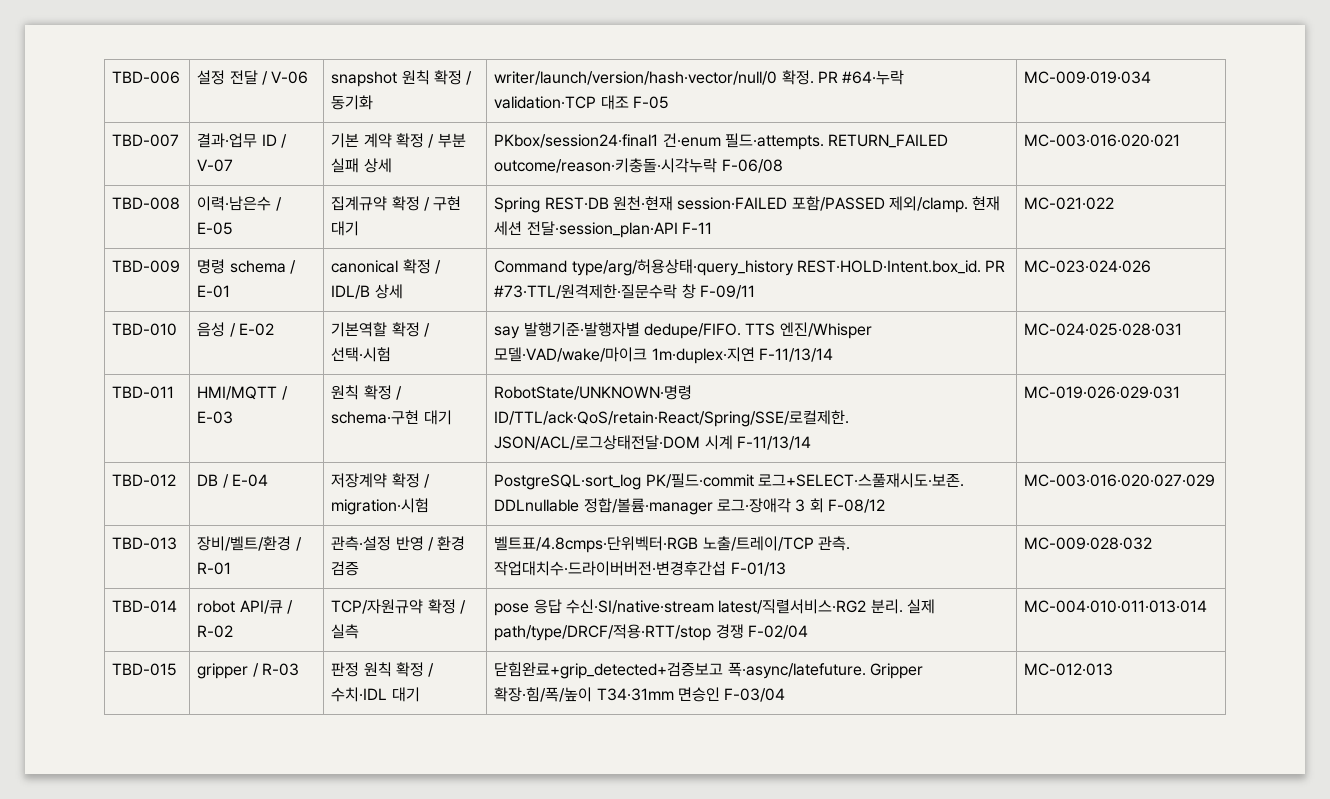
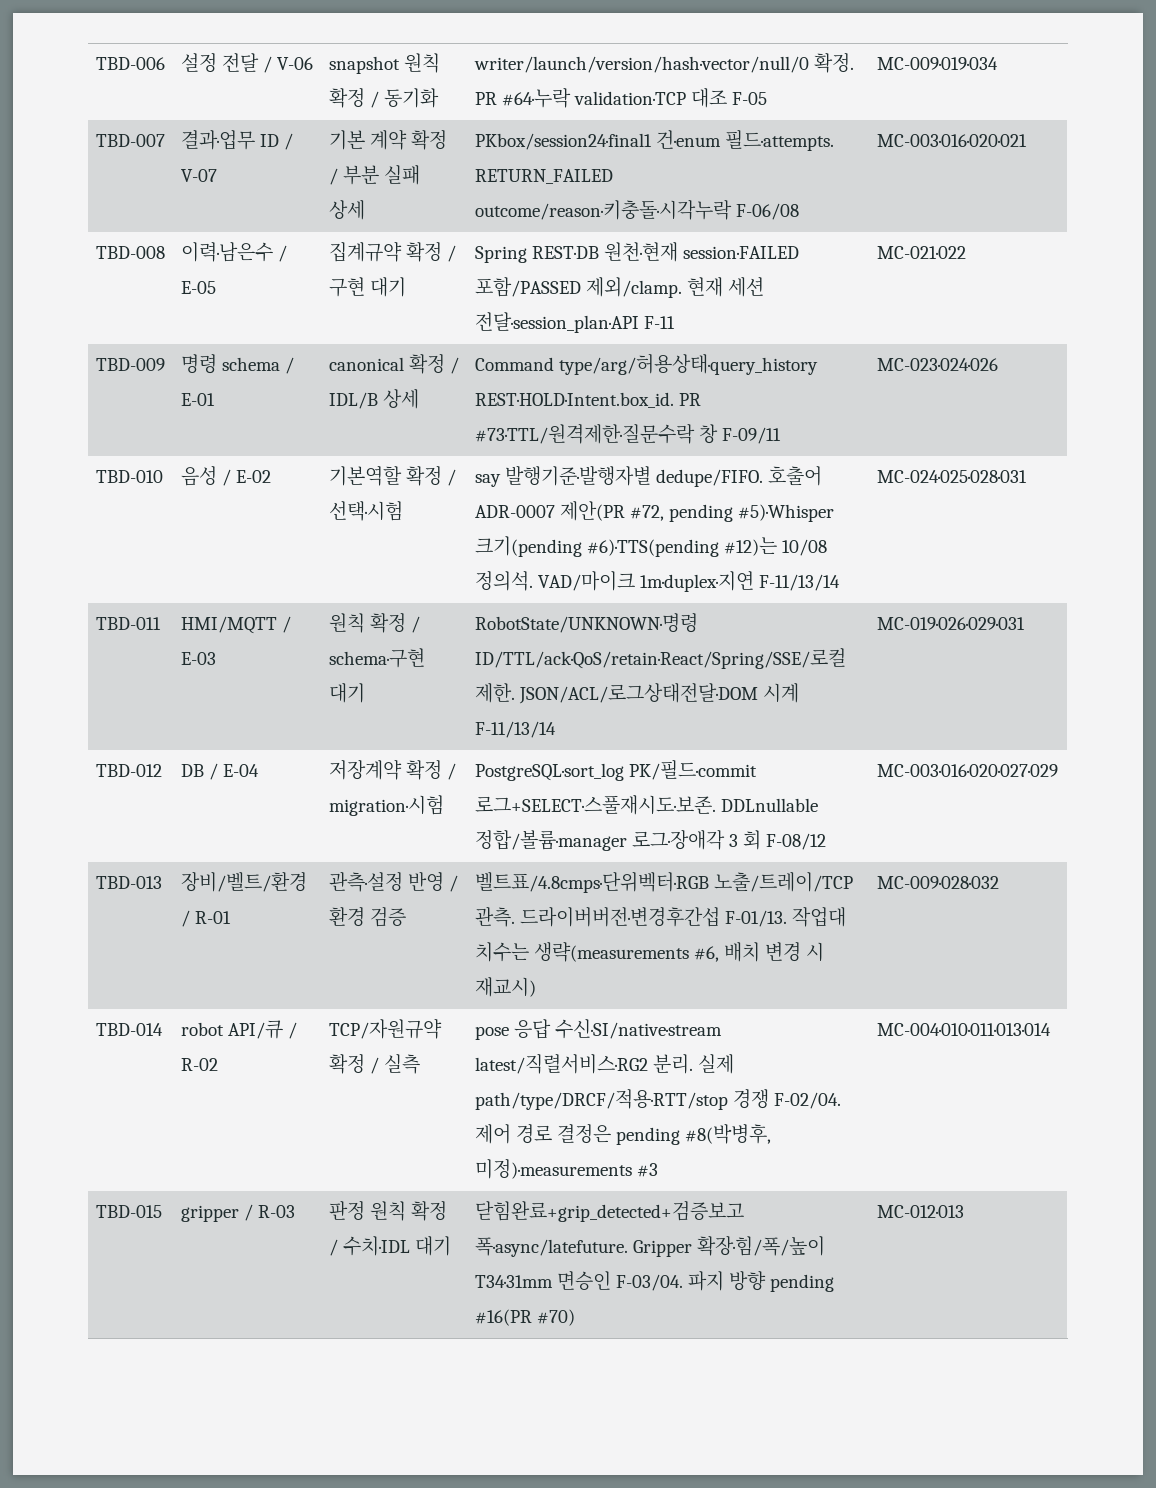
[745,322,872,339] [494,347,648,362] TTS 엔진/Whisper 모델·VAD/wake/마이크 -> [768,466,823,486] [474,501,835,522] [474,536,828,557] [474,571,635,591] 호출어 ADR-0007 제안(PR #72, pending #5)·Whisper 크기(pending #6)·TTS(pending #12)는 10/08 정의석. VAD/마이크
[494,561,786,576] 작업대치수·드라이버버전·변경후간섭 F-01/13 -> [519,907,847,927] [474,942,825,962] [474,977,536,997] 드라이버버전·변경후간섭 F-01/13. 작업대 치수는 생략(measurements #6, 배치 변경 시 재교시)
[748,625,809,639] F-02/04 -> [773,1092,841,1109] [474,1124,772,1145] [474,1159,658,1179] F-02/04. 제어 경로 결정은 pending #8(박병후, 미정)·measurements #3
[724,688,786,702] F-03/04 -> [615,1271,835,1292] [474,1309,575,1326] F-03/04. 파지 방향 pending #16(PR #70)

